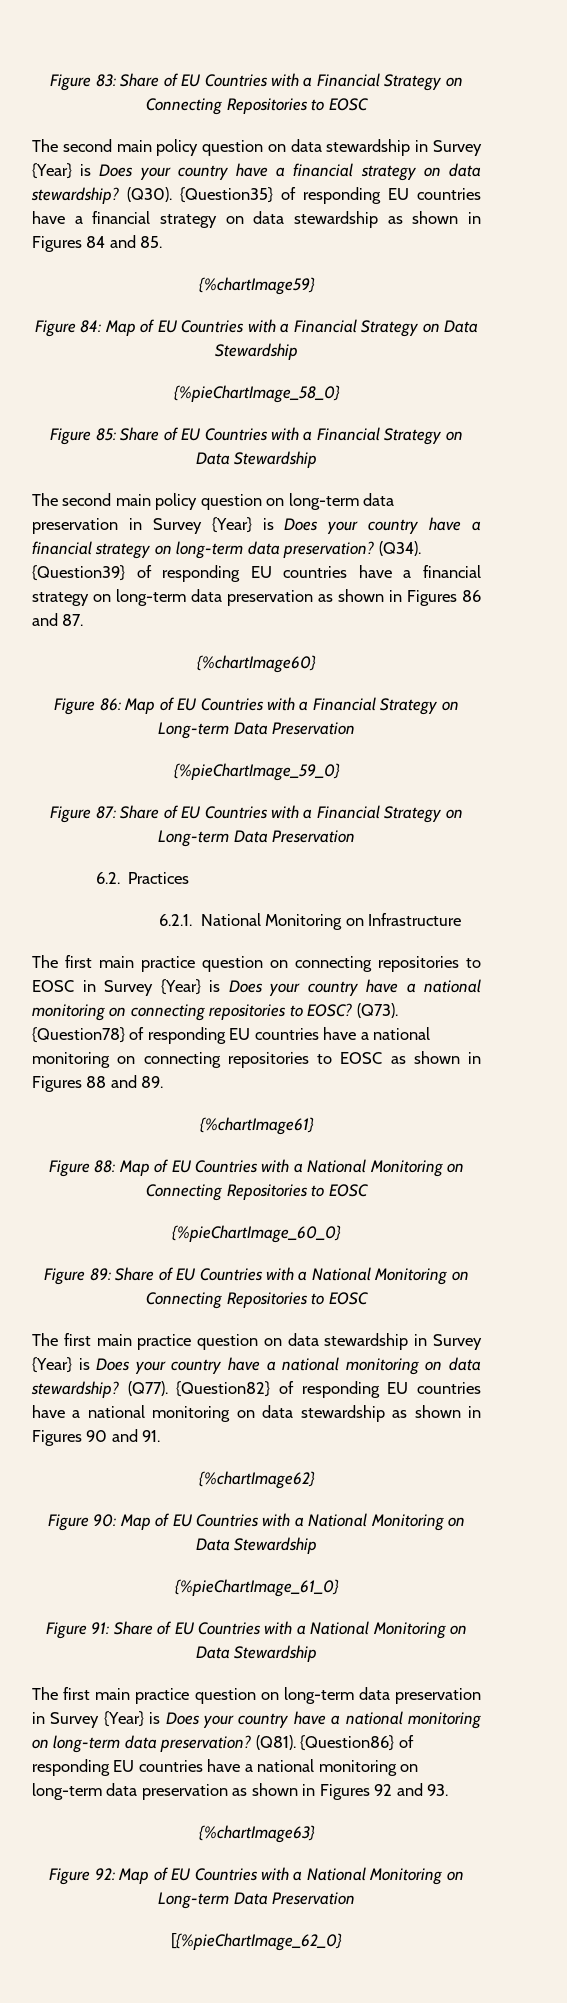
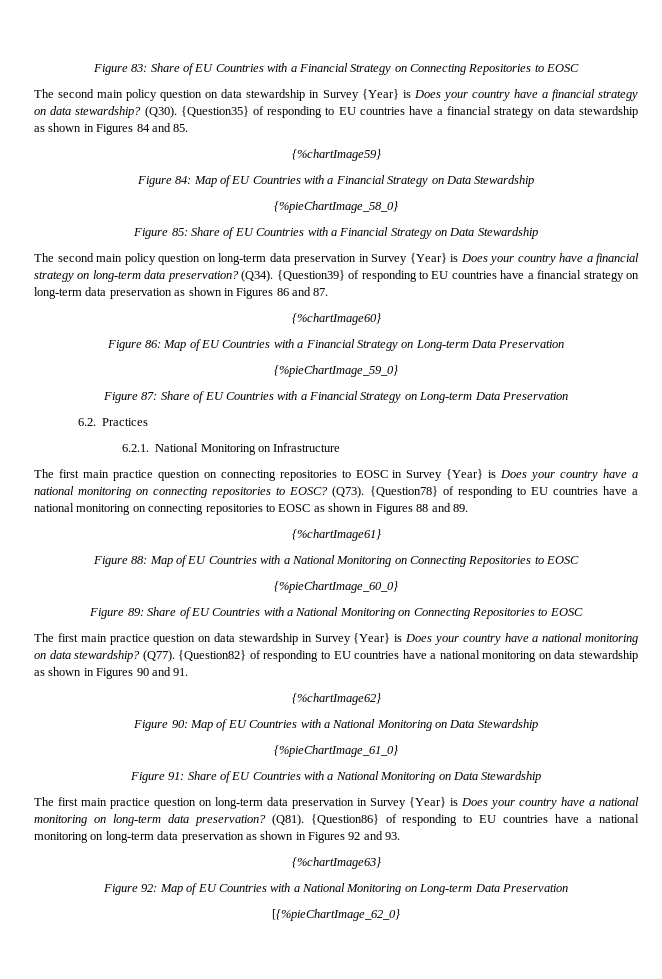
(381, 195) none -> [325,107,335,115] to
(241, 573) none -> [418,271,428,279] to
(226, 1035) none -> [516,487,526,495] to
(380, 1389) none -> [320,651,330,659] to
(110, 1767) none -> [463,815,473,823] to

